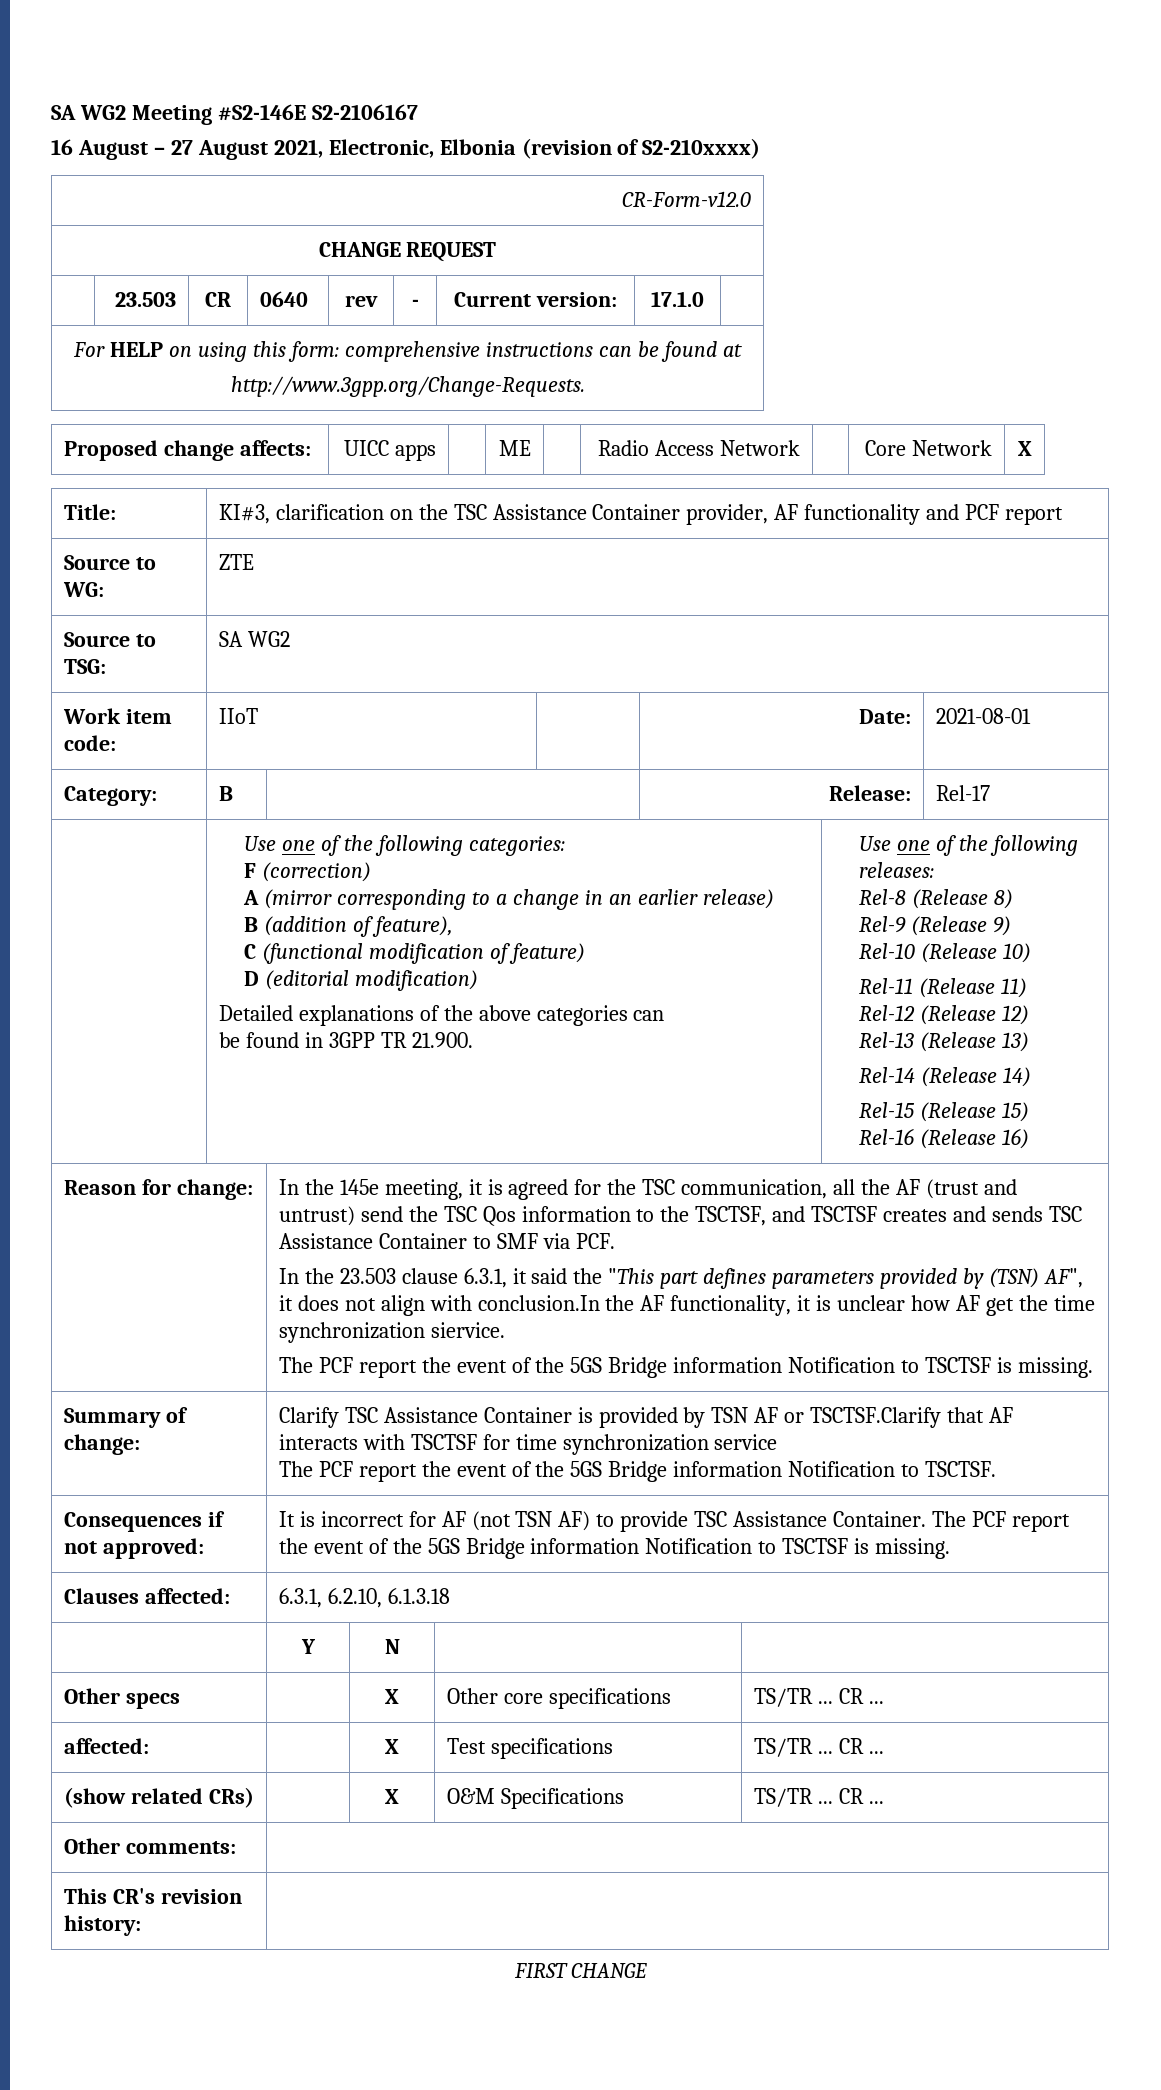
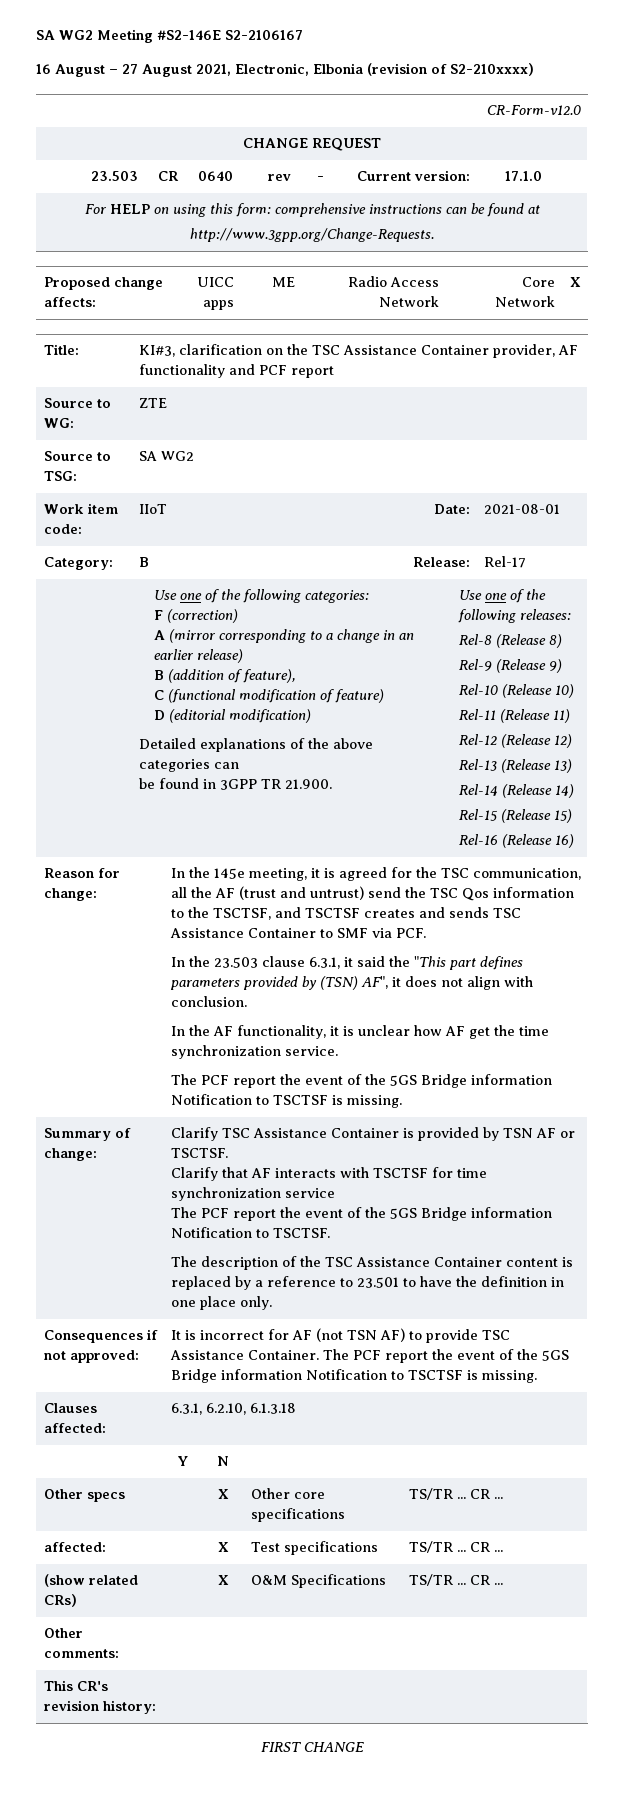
[477,1295,600,1311] conclusion.In -> [170,996,247,1007] [170,1026,185,1036] conclusion. // In
[430,1322,505,1338] siervice. -> [284,1046,338,1056] service.
[810,1407,942,1428] TSCTSF.Clarify -> [170,1148,229,1158] [170,1167,218,1181] TSCTSF. // Clarify
(997, 1469) none -> [170,1256,573,1270] [170,1276,564,1290] [170,1296,272,1310] // The description of the TSC Assistance Container content is replaced by a reference to 23.501 to have the definition in one place only.

